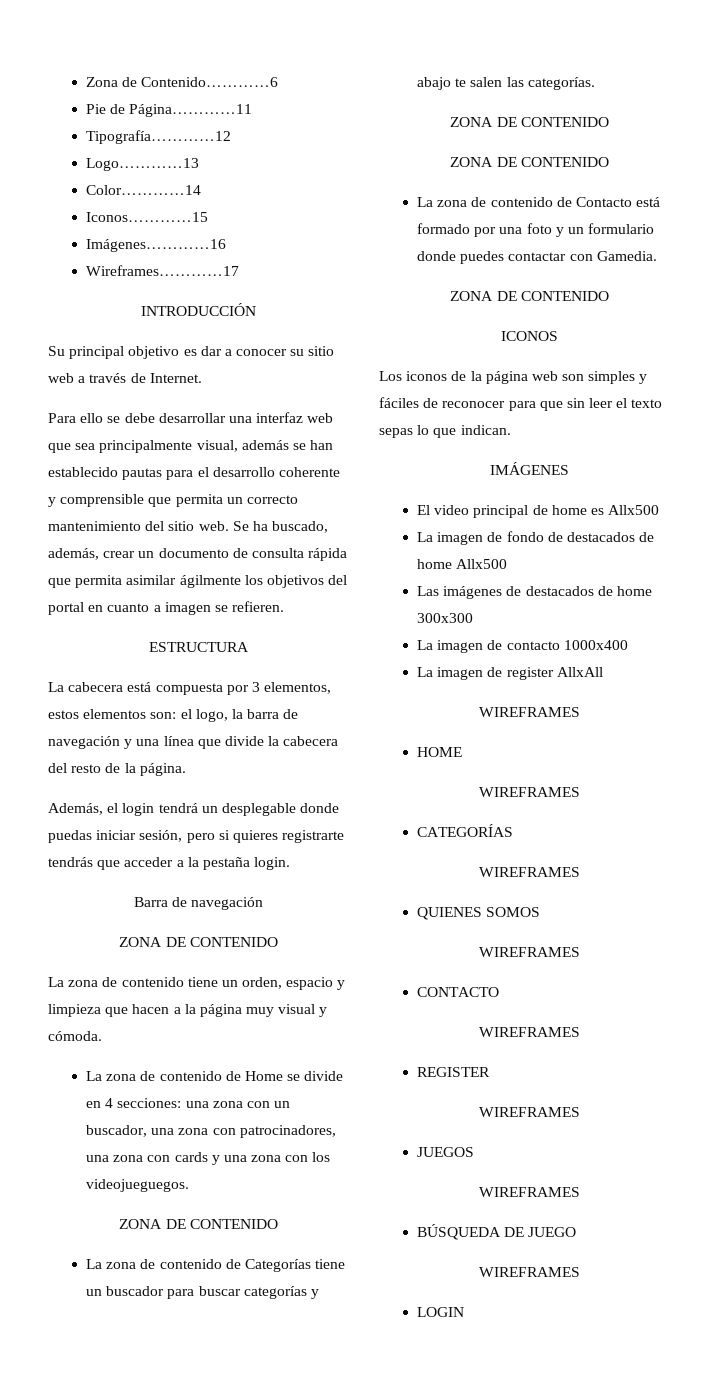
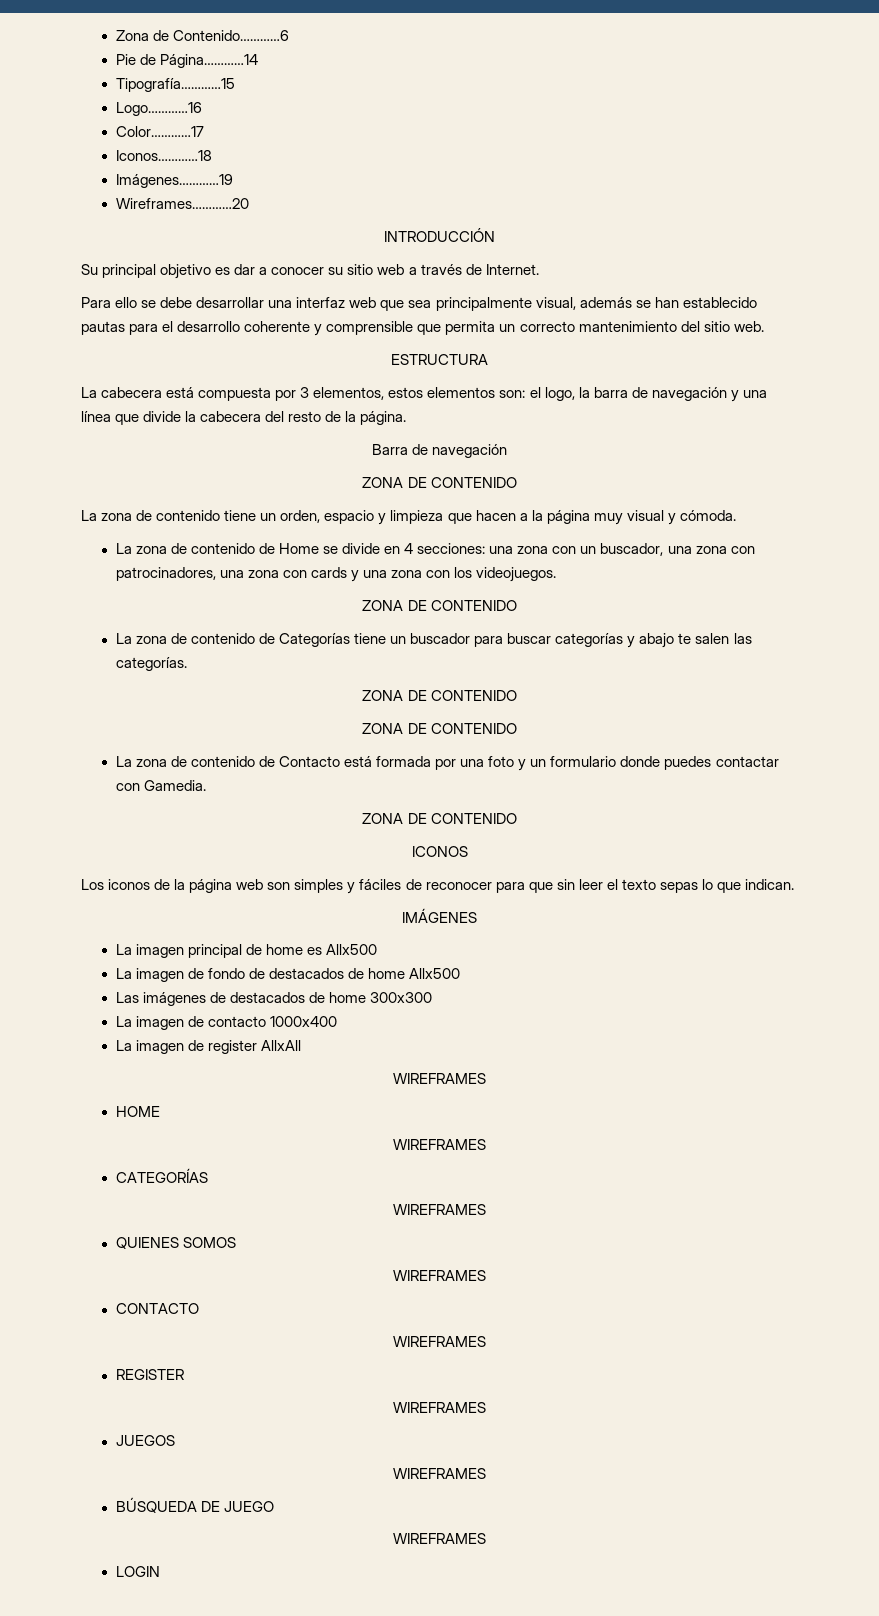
[129,104,253,117] [85,130,231,144] [85,158,199,171] [85,185,201,195] [85,212,208,222] [85,239,226,252] [85,265,239,276] Página…………11 // Tipografía…………12 // Logo…………13 // Color…………14 // Iconos…………15 // Imágenes…………16 // Wireframes…………17 -> [159,54,258,68] [115,78,235,92] [115,102,202,116] [115,126,204,137] [115,150,212,161] [115,174,233,188] [115,198,249,209] Página…………14 // Tipografía…………15 // Logo…………16 // Color…………17 // Iconos…………18 // Imágenes…………19 // Wireframes…………20
[232,521,329,533] [48,548,348,561] [48,575,348,588] [48,601,285,615] Se ha buscado, además, crear un documento de consulta rápida que permita asimilar ágilmente los objetivos del portal en cuanto a imagen se refieren. -> (764, 326) none
[48,803,340,816] [48,830,345,843] [48,857,291,870] // Además, el login tendrá un desplegable donde puedas iniciar sesión, pero si quieres registrarte tendrás que acceder a la pestaña login. -> (407, 418) none
[85,1179,189,1192] videojueguegos. -> [476,567,557,582] videojuegos.
[416,223,470,234] formado -> [376,756,432,767] formada
[416,505,470,515] El video -> [115,944,184,958] La imagen

